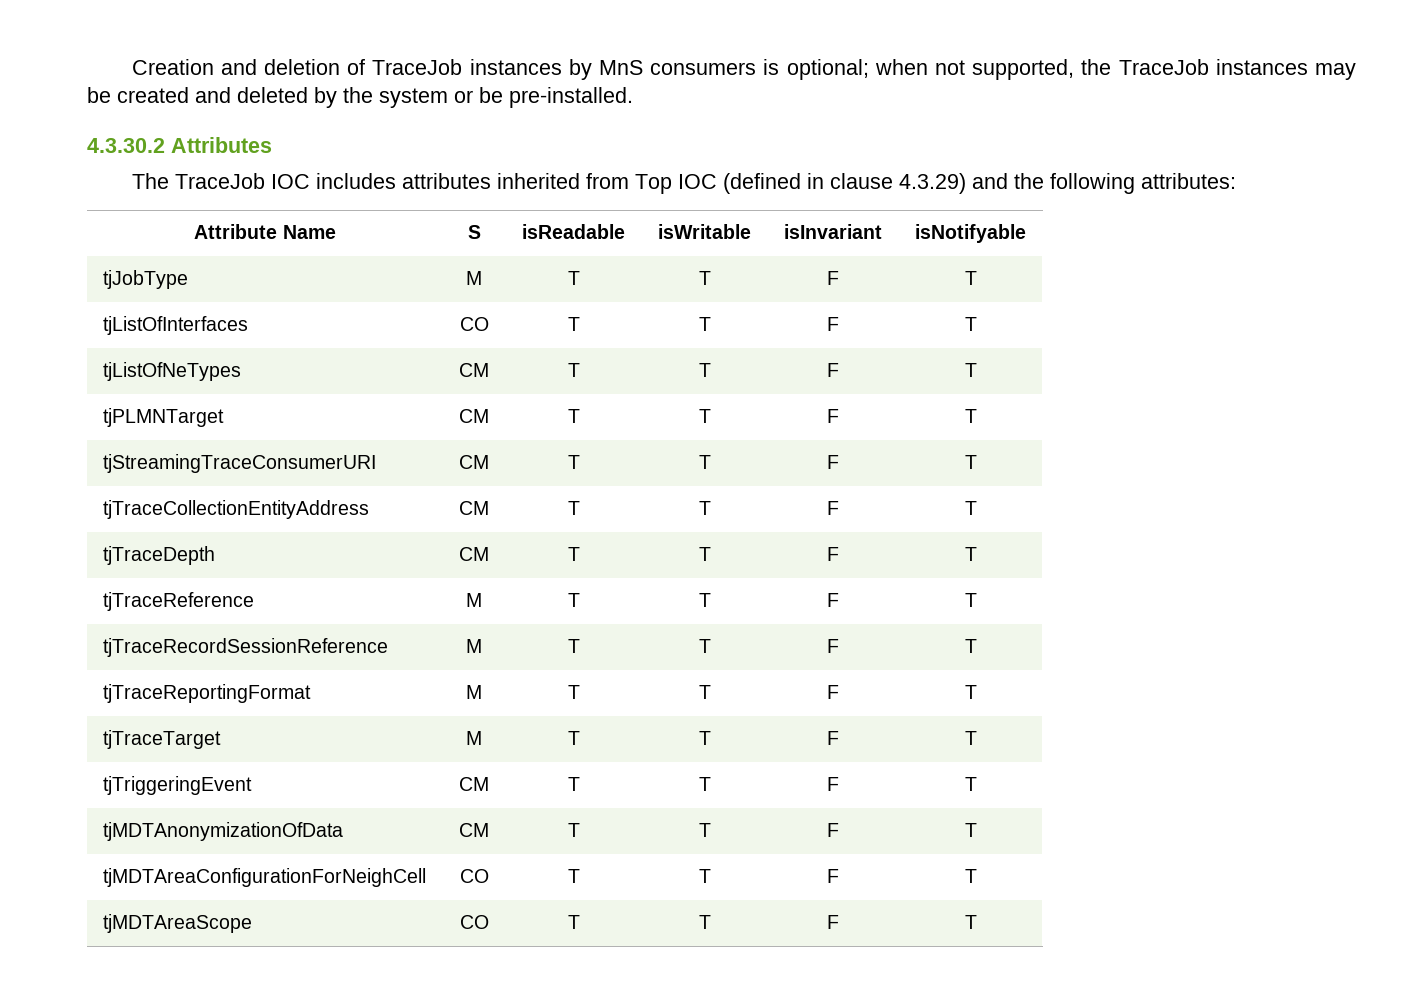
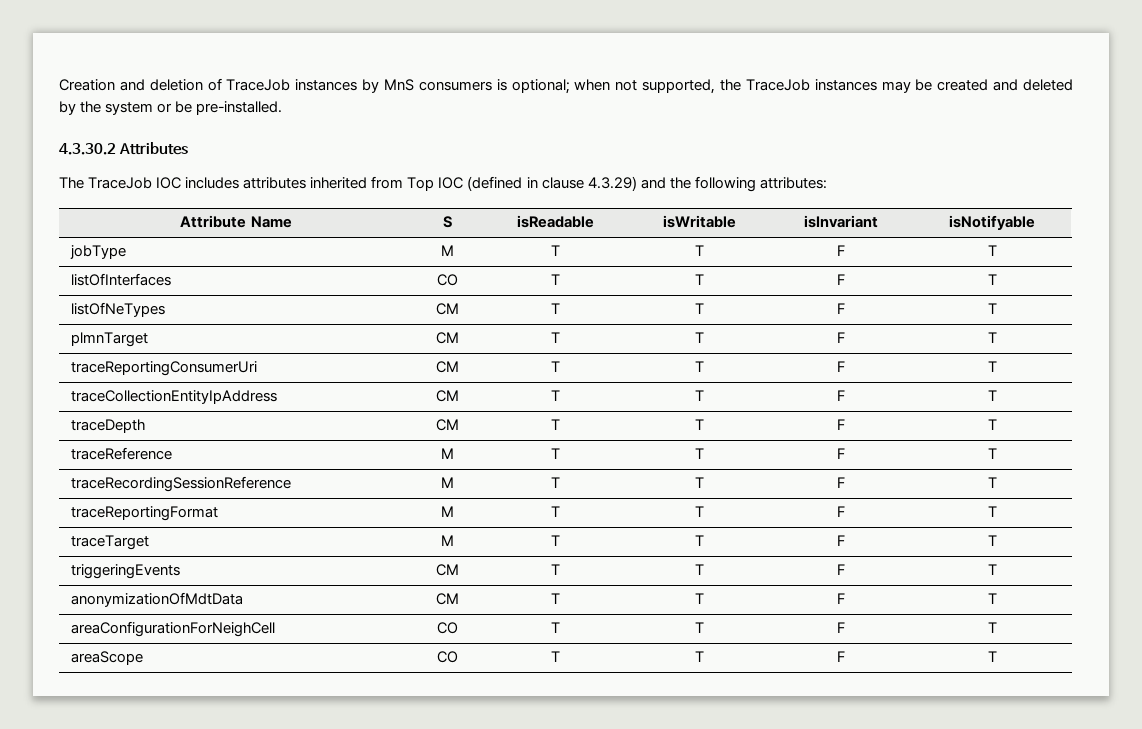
[102,270,188,289] [466,271,482,285] [567,271,580,285] [698,271,711,285] [827,271,839,285] [964,271,977,285] [102,316,248,335] [459,317,489,331] [567,317,580,331] [698,317,711,331] [827,317,839,331] [964,317,977,331] [102,362,241,381] [459,363,489,377] [567,363,580,377] [698,363,711,377] [827,363,839,377] [964,363,977,377] [102,408,224,427] [459,409,489,423] [567,409,580,423] [698,409,711,423] [827,409,839,423] [964,409,977,423] [102,454,376,473] [459,455,489,469] [567,455,580,469] [698,455,711,469] [827,455,839,469] [964,455,977,469] [102,500,369,519] [459,501,489,515] [567,501,580,515] [698,501,711,515] [827,501,839,515] [964,501,977,515] [102,546,215,565] [459,547,489,561] [567,547,580,561] [698,547,711,561] [827,547,839,561] [964,547,977,561] [102,592,254,611] [466,593,482,607] [567,593,580,607] [698,593,711,607] [827,593,839,607] [964,593,977,607] [102,638,388,657] [466,639,482,653] [567,639,580,653] [698,639,711,653] [827,639,839,653] [964,639,977,653] [102,684,311,703] [466,685,482,699] [567,685,580,699] [698,685,711,699] [827,685,839,699] [964,685,977,699] [102,730,221,749] [466,731,482,745] [567,731,580,745] [698,731,711,745] [827,731,839,745] [964,731,977,745] [102,776,252,795] [459,777,489,791] [567,777,580,791] [698,777,711,791] [827,777,839,791] [964,777,977,791] [102,822,343,841] [459,823,489,837] [567,823,580,837] [698,823,711,837] [827,823,839,837] [964,823,977,837] [102,868,426,887] [459,869,489,883] [567,869,580,883] [698,869,711,883] [827,869,839,883] [964,869,977,883] [102,914,252,933] tjJobType | M | T | T | F | T // tjListOfInterfaces | CO | T | T | F | T // tjListOfNeTypes | CM | T | T | F | T // tjPLMNTarget | CM | T | T | F | T // tjStreamingTraceConsumerURI | CM | T | T | F | T // tjTraceCollectionEntityAddress | CM | T | T | F | T // tjTraceDepth | CM | T | T | F | T // tjTraceReference | M | T | T | F | T // tjTraceRecordSessionReference | M | T | T | F | T // tjTraceReportingFormat | M | T | T | F | T // tjTraceTarget | M | T | T | F | T // tjTriggeringEvent | CM | T | T | F | T // tjMDTAnonymizationOfData | CM | T | T | F | T // tjMDTAreaConfigurationForNeighCell | CO | T | T | F | T // tjMDTAreaScope -> [69,245,126,259] [440,245,454,256] [550,245,560,256] [694,245,704,256] [837,245,845,256] [987,245,997,256] [70,273,171,286] [436,274,458,286] [550,274,560,285] [694,274,704,285] [837,274,845,285] [987,274,997,285] [70,302,165,317] [435,303,459,315] [550,303,560,314] [694,303,704,314] [837,303,845,314] [987,303,997,314] [70,332,148,347] [435,332,459,344] [550,332,560,343] [694,332,704,343] [837,332,845,343] [987,332,997,343] [70,361,257,376] [435,361,459,373] [550,361,560,372] [694,361,704,372] [837,361,845,372] [987,361,997,372] [70,390,277,404] [435,390,459,402] [550,390,560,401] [694,390,704,401] [837,390,845,401] [987,390,997,401] [70,419,145,433] [435,419,459,431] [550,419,560,430] [694,419,704,430] [837,419,845,430] [987,419,997,430] [70,447,172,460] [440,448,454,459] [550,448,560,459] [694,448,704,459] [837,448,845,459] [987,448,997,459] [70,476,291,492] [440,477,454,488] [550,477,560,488] [694,477,704,488] [837,477,845,488] [987,477,997,488] [70,506,218,521] [440,506,454,517] [550,506,560,517] [694,506,704,517] [837,506,845,517] [987,506,997,517] [70,535,149,550] [440,535,454,546] [550,535,560,546] [694,535,704,546] [837,535,845,546] [987,535,997,546] [70,564,180,579] [435,564,459,576] [550,564,560,575] [694,564,704,575] [837,564,845,575] [987,564,997,575] [70,592,243,607] [435,593,459,605] [550,593,560,604] [694,593,704,604] [837,593,845,604] [987,593,997,604] [70,621,275,637] [436,622,458,634] [550,622,560,633] [694,622,704,633] [837,622,845,633] [987,622,997,633] [70,651,143,665] jobType | M | T | T | F | T // listOfInterfaces | CO | T | T | F | T // listOfNeTypes | CM | T | T | F | T // plmnTarget | CM | T | T | F | T // traceReportingConsumerUri | CM | T | T | F | T // traceCollectionEntityIpAddress | CM | T | T | F | T // traceDepth | CM | T | T | F | T // traceReference | M | T | T | F | T // traceRecordingSessionReference | M | T | T | F | T // traceReportingFormat | M | T | T | F | T // traceTarget | M | T | T | F | T // triggeringEvents | CM | T | T | F | T // anonymizationOfMdtData | CM | T | T | F | T // areaConfigurationForNeighCell | CO | T | T | F | T // areaScope

